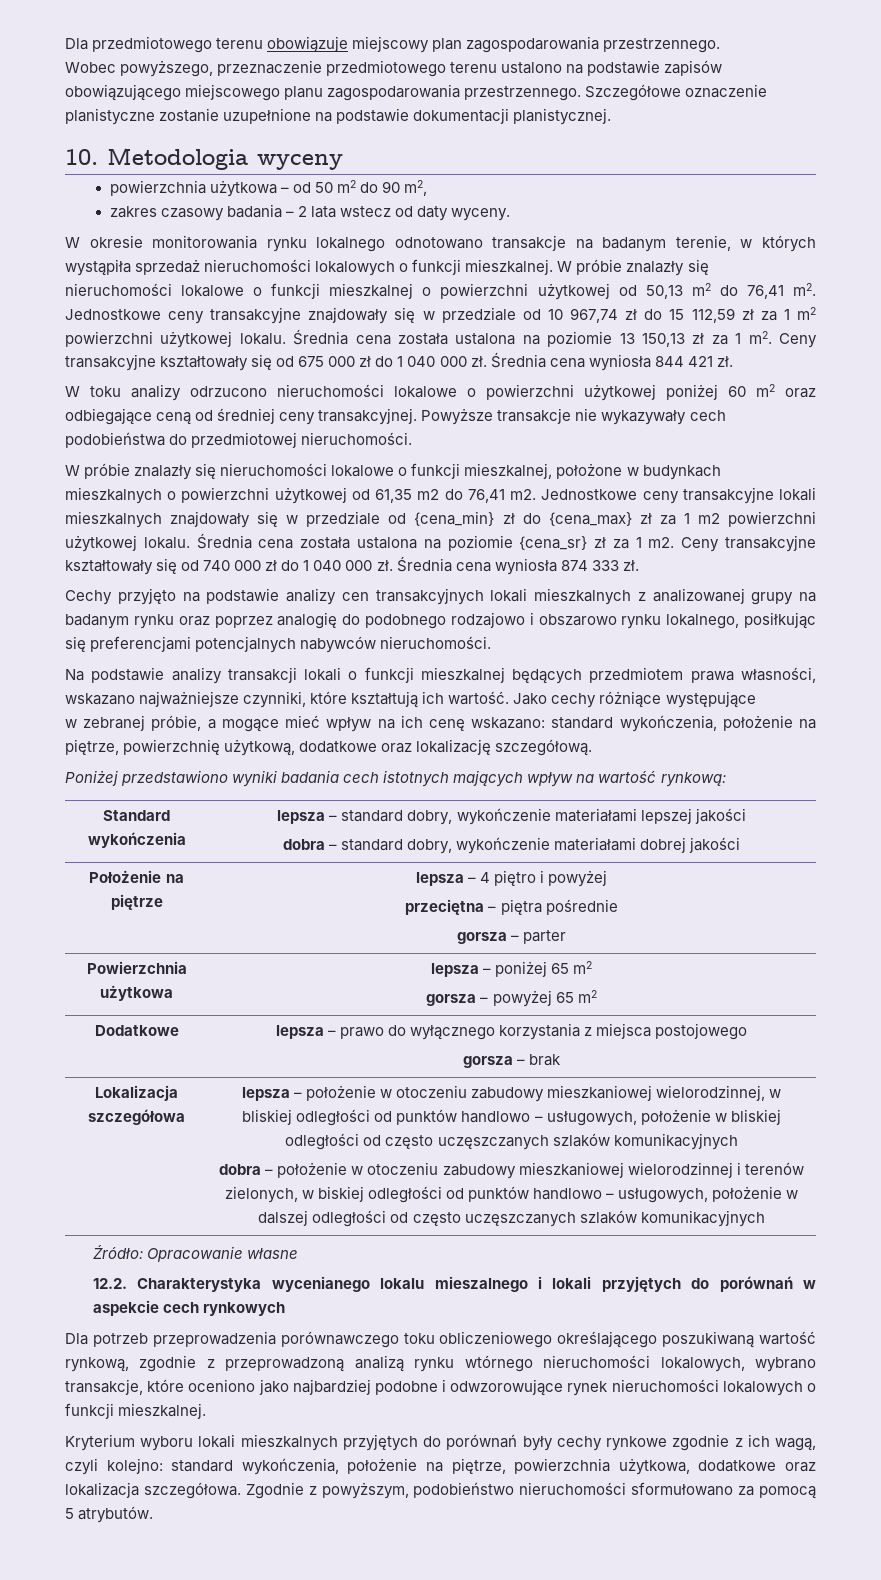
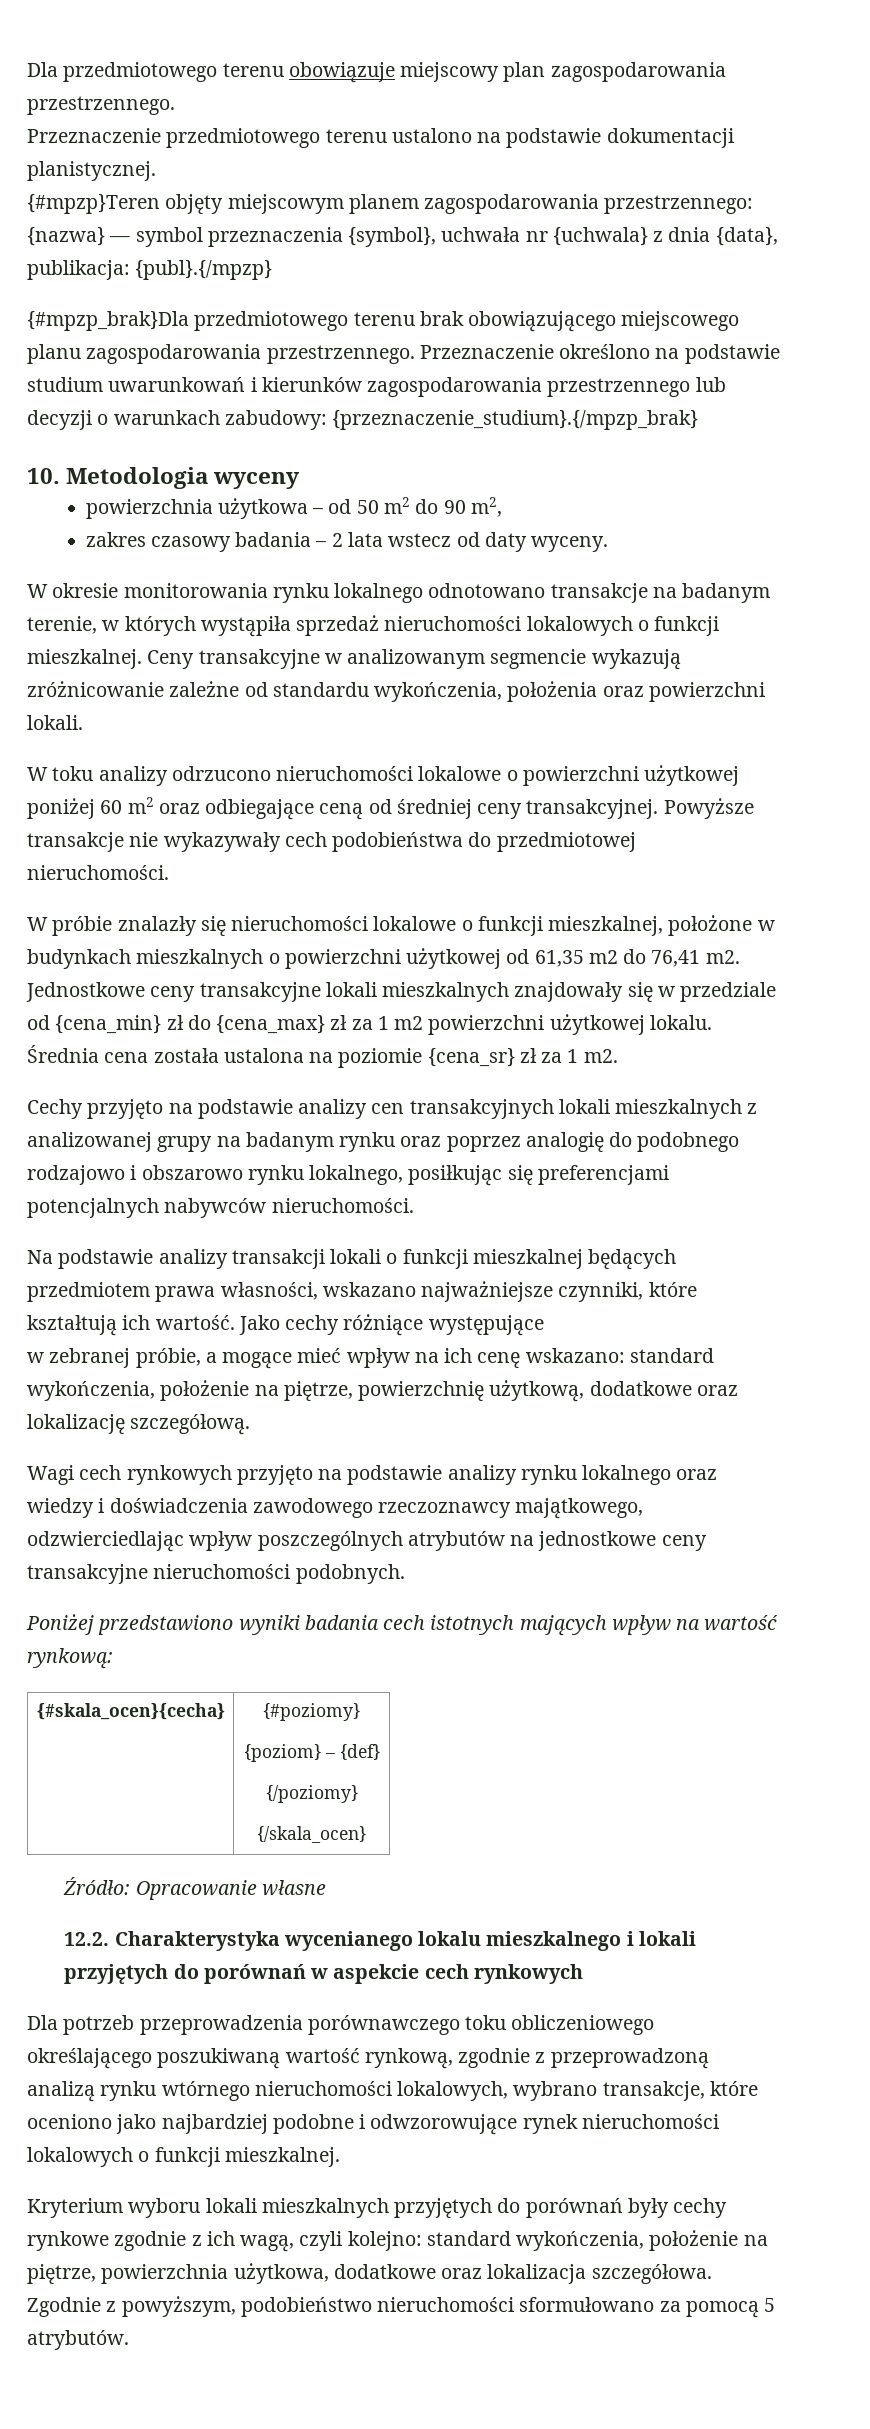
[65,60,323,77] Wobec powyższego, przeznaczenie -> [27,128,161,143] Przeznaczenie
[664,60,723,76] zapisów -> [606,128,734,148] [27,161,156,181] [27,194,754,214] [27,227,778,247] [27,260,273,280] [27,311,464,331] dokumentacji planistycznej. // {#mpzp}Teren objęty miejscowym planem zagospodarowania przestrzennego: {nazwa} — symbol przeznaczenia {symbol}, uchwała nr {uchwala} z dnia {data}, publikacja: {publ}.{/mpzp} // {#mpzp_brak}Dla przedmiotowego terenu brak
[585,84,768,101] [65,108,612,125] Szczegółowe oznaczenie planistyczne zostanie uzupełnione na podstawie dokumentacji planistycznej. -> [419,344,780,364] [27,377,726,397] [27,410,699,430] Przeznaczenie określono na podstawie studium uwarunkowań i kierunków zagospodarowania przestrzennego lub decyzji o warunkach zabudowy: {przeznaczenie_studium}.{/mpzp_brak}
[557,259,709,276] [65,283,817,300] [65,307,817,324] [65,329,817,348] [65,352,733,371] W próbie znalazły się nieruchomości lokalowe o funkcji mieszkalnej o powierzchni użytkowej od 50,13 m2 do 76,41 m2. Jednostkowe ceny transakcyjne znajdowały się w przedziale od 10 967,74 zł do 15 112,59 zł za 1 m2 powierzchni użytkowej lokalu. Średnia cena została ustalona na poziomie 13 150,13 zł za 1 m2. Ceny transakcyjne kształtowały się od 675 000 zł do 1 040 000 zł. Średnia cena wyniosła 844 421 zł. -> [147,649,681,670] [27,681,765,702] [27,715,83,730] Ceny transakcyjne w analizowanym segmencie wykazują zróżnicowanie zależne od standardu wykończenia, położenia oraz powierzchni lokali.
[681,535,817,552] [65,556,639,575] Ceny transakcyjne kształtowały się od 740 000 zł do 1 040 000 zł. Średnia cena wyniosła 874 333 zł. -> (618, 1056) none
(593, 747) none -> [27,1465,718,1485] [27,1498,644,1519] [27,1531,707,1552] [27,1564,405,1584] // Wagi cech rynkowych przyjęto na podstawie analizy rynku lokalnego oraz wiedzy i doświadczenia zawodowego rzeczoznawcy majątkowego, odzwierciedlając wpływ poszczególnych atrybutów na jednostkowe ceny transakcyjne nieruchomości podobnych.
[103,810,170,821] [87,832,186,848] [277,808,746,825] [282,837,741,854] [89,870,184,883] [110,894,163,910] [415,870,608,887] [405,899,618,915] [456,930,567,944] [86,961,187,974] [100,985,173,1001] [430,961,593,977] [426,990,597,1007] [94,1025,179,1036] [275,1023,748,1040] [462,1054,562,1068] [95,1085,178,1101] [88,1109,185,1125] [241,1085,782,1102] [242,1109,781,1126] [285,1133,738,1150] [219,1162,804,1179] [224,1186,799,1203] [258,1210,765,1227] Standard wykończenia | lepsza – standard dobry, wykończenie materiałami lepszej jakości // dobra – standard dobry, wykończenie materiałami dobrej jakości // Położenie na piętrze | lepsza – 4 piętro i powyżej // przeciętna – piętra pośrednie // gorsza – parter // Powierzchnia użytkowa | lepsza – poniżej 65 m2 // gorsza – powyżej 65 m2 // Dodatkowe | lepsza – prawo do wyłącznego korzystania z miejsca postojowego // gorsza – brak // Lokalizacja szczegółowa | lepsza – położenie w otoczeniu zabudowy mieszkaniowej wielorodzinnej, w bliskiej odległości od punktów handlowo – usługowych, położenie w bliskiej odległości od często uczęszczanych szlaków komunikacyjnych // dobra – położenie w otoczeniu zabudowy mieszkaniowej wielorodzinnej i terenów zielonych, w biskiej odległości od punktów handlowo – usługowych, położenie w dalszej odległości od często uczęszczanych szlaków komunikacyjnych -> [36,1703,225,1720] [263,1703,360,1721] [243,1744,380,1762] [265,1785,358,1803] [257,1826,366,1843] {#skala_ocen}{cecha} | {#poziomy} // {poziom} – {def} // {/poziomy} // {/skala_ocen}
[434,1276,528,1292] mieszalnego -> [486,1931,622,1951] mieszkalnego

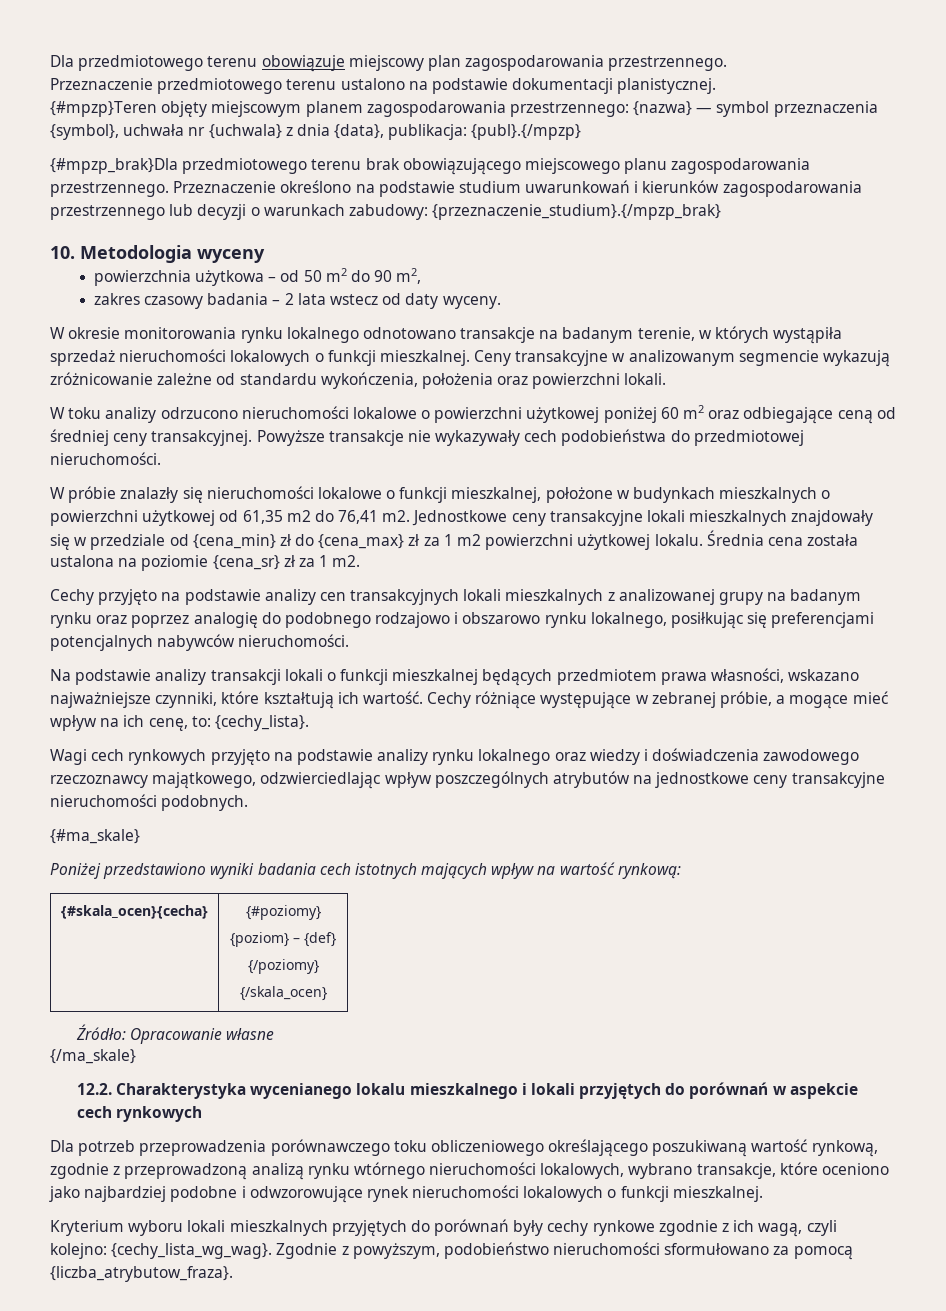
[238,1315,340,1335] Jako cechy -> [427,692,472,708] Cechy
(544, 1325) // -> (632, 700) none
[477,1348,714,1368] [27,1380,738,1402] [27,1414,251,1435] cenę wskazano: standard wykończenia, położenie na piętrze, powierzchnię użytkową, dodatkowe oraz lokalizację szczegółową. -> [148,715,309,731] cenę, to: {cechy_lista}.
(405, 1574) none -> [50,829,140,844] // {#ma_skale}
(326, 1888) none -> [50,1049,136,1064] // {/ma_skale}
[426,2230,768,2251] [27,2263,712,2284] standard wykończenia, położenie na piętrze, powierzchnia użytkowa, dodatkowe oraz lokalizacja szczegółowa. -> [111,1243,273,1259] {cechy_lista_wg_wag}.
[764,2298,776,2312] [27,2330,129,2350] 5 atrybutów. -> [50,1266,233,1282] {liczba_atrybutow_fraza}.

